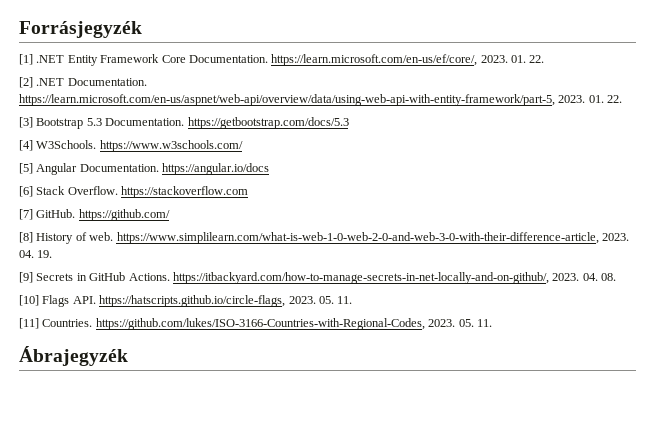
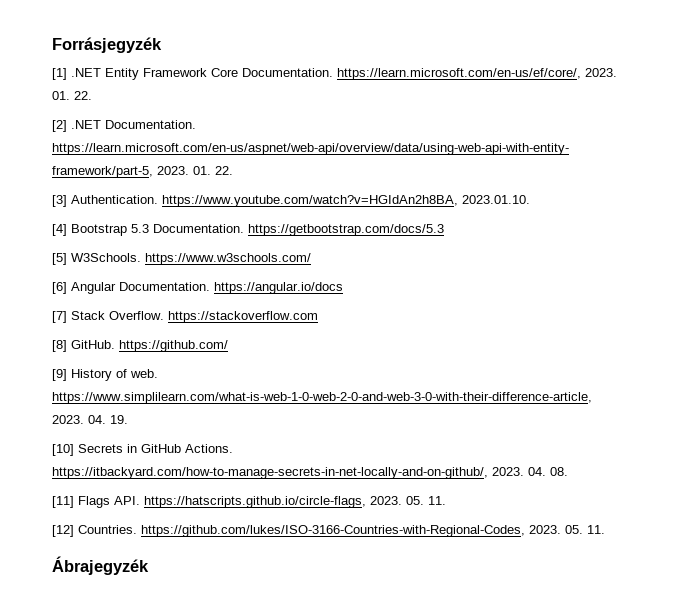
(33, 122) none -> [71,195,530,207] [52,224,67,236] Authentication. https://www.youtube.com/watch?v=HGIdAn2h8BA, 2023.01.10. // [4]
[19,140,33,151] [4] -> [52,253,67,265] [5]
[19,163,33,174] [5] -> [52,282,67,294] [6]
[19,186,33,197] [6] -> [52,311,67,323] [7]
[19,209,33,220] [7] -> [52,340,67,352] [8]
[19,232,33,243] [8] -> [52,369,67,381] [9]
[19,272,33,283] [9] -> [52,444,74,456] [10]
[19,295,39,306] [10] -> [52,496,74,508] [11]
[19,318,39,329] [11] -> [52,525,74,537] [12]

